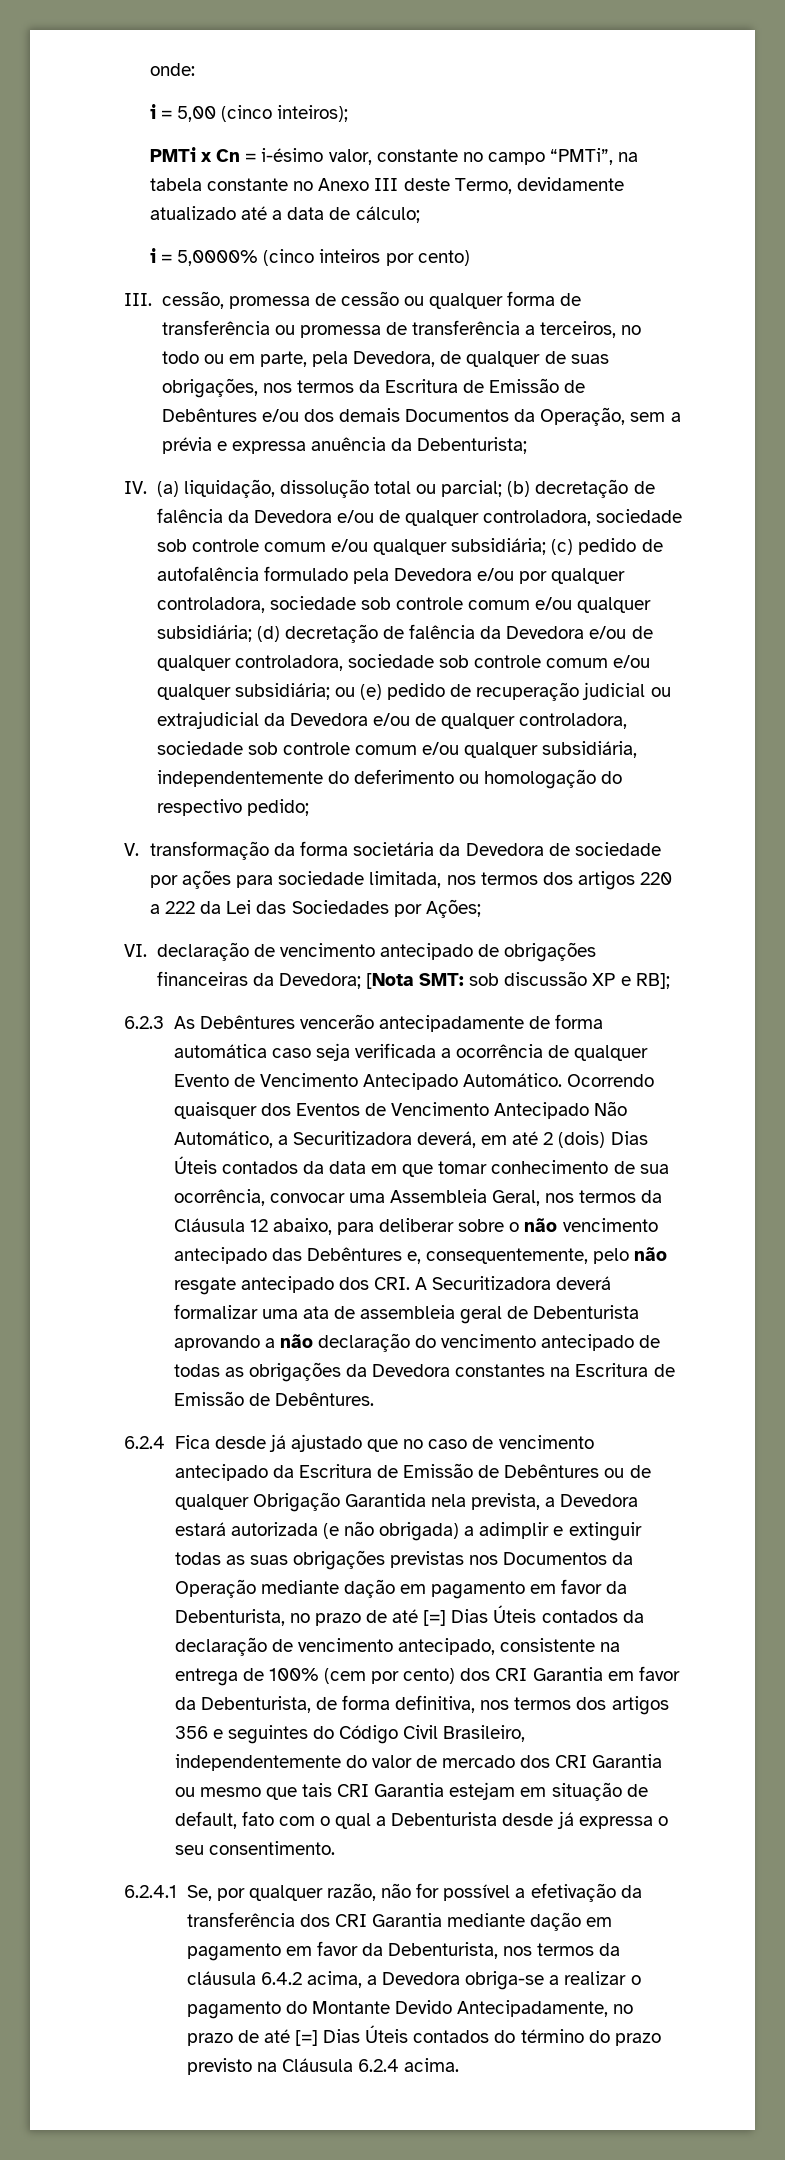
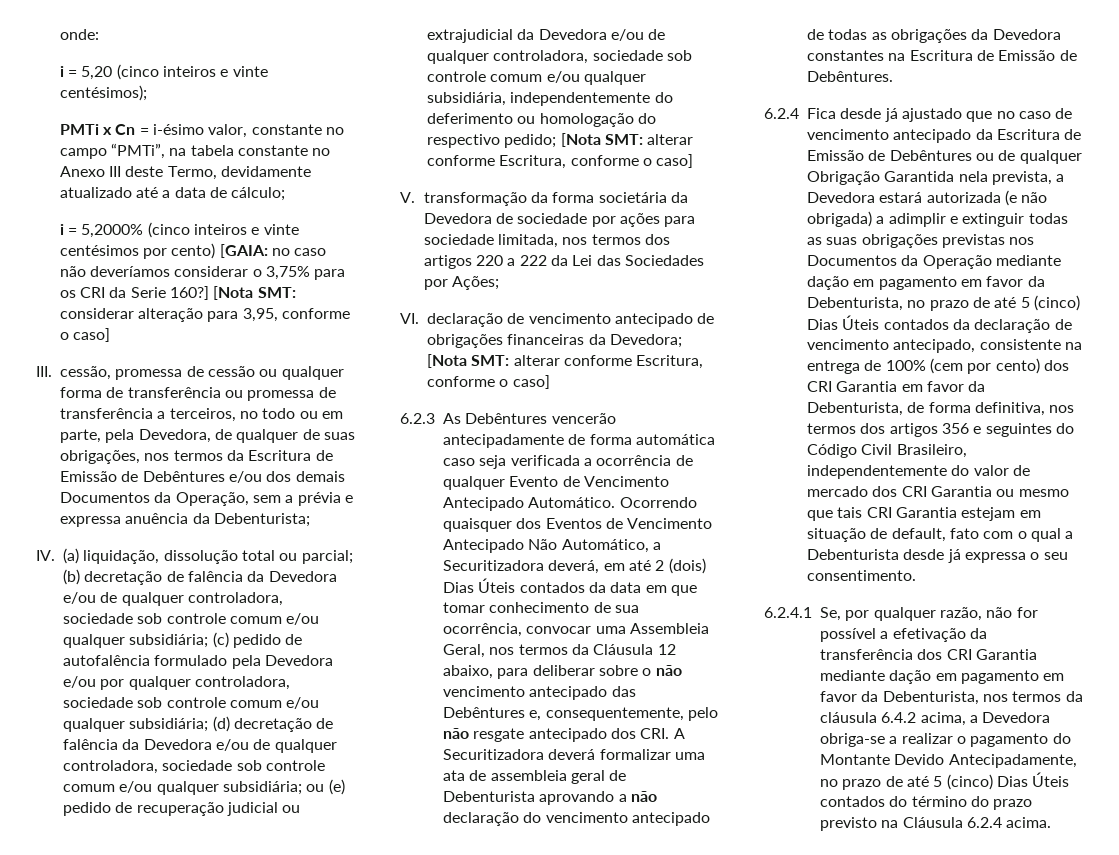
[177,105,349,122] 5,00 (cinco inteiros); -> [81,64,268,80] [59,85,147,101] 5,20 (cinco inteiros e vinte centésimos);
[177,249,470,266] 5,0000% (cinco inteiros por cento) -> [81,222,299,238] [59,243,327,259] [59,266,346,280] [59,286,296,300] [59,308,350,322] [59,328,110,342] 5,2000% (cinco inteiros e vinte centésimos por cento) [GAIA: no caso não deveríamos considerar o 3,75% para os CRI da Serie 160?] [Nota SMT: considerar alteração para 3,95, conforme o caso]
(309, 807) none -> [560,133,694,147] [427,154,694,169] [Nota SMT: alterar conforme Escritura, conforme o caso]
[469,971,670,989] sob discussão XP e RB]; -> [513,355,704,369] [427,375,550,389] alterar conforme Escritura, conforme o caso]
[423,1610,447,1626] [=] -> [1020,295,1080,311] 5 (cinco)
[294,2030,318,2046] [=] -> [933,774,993,790] 5 (cinco)

